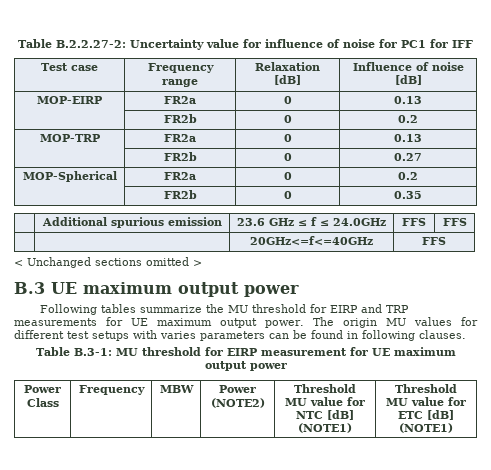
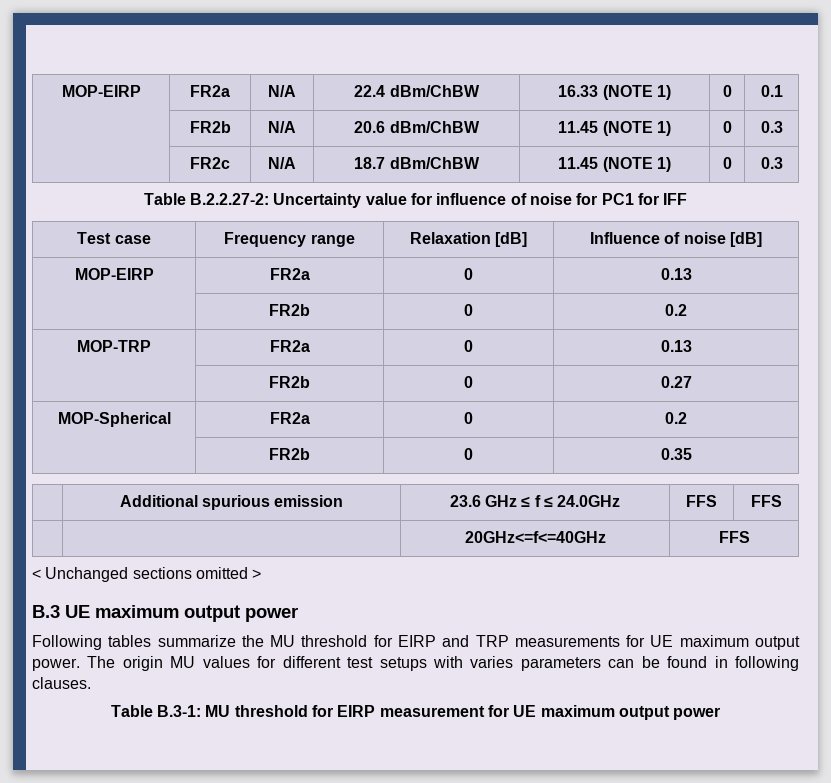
(18, 43) none -> [61,85,141,97] [190,85,230,97] [268,85,296,97] [354,85,480,97] [558,85,671,100] [722,85,732,97] [760,85,783,97] [189,121,231,133] [268,121,296,133] [354,121,480,133] [558,121,671,136] [722,121,732,133] [760,121,783,133] [190,157,230,169] [268,157,296,169] [354,157,480,169] [558,157,671,172] [722,157,732,169] [760,157,783,169] MOP-EIRP | FR2a | N/A | 22.4 dBm/ChBW | 16.33 (NOTE 1) | 0 | 0.1 // | FR2b | N/A | 20.6 dBm/ChBW | 11.45 (NOTE 1) | 0 | 0.3 // | FR2c | N/A | 18.7 dBm/ChBW | 11.45 (NOTE 1) | 0 | 0.3 //
[24,385,61,393] [26,398,59,407] [78,385,145,395] [159,385,194,393] [219,385,256,393] [210,398,265,408] [294,384,356,393] [285,397,365,406] [296,410,354,420] [298,423,352,433] [395,384,457,393] [386,397,466,406] [398,410,454,420] [399,423,453,433] // Power Class | Frequency | MBW | Power (NOTE2) | Threshold MU value for NTC [dB] (NOTE1) | Threshold MU value for ETC [dB] (NOTE1) -> (721, 713) none

